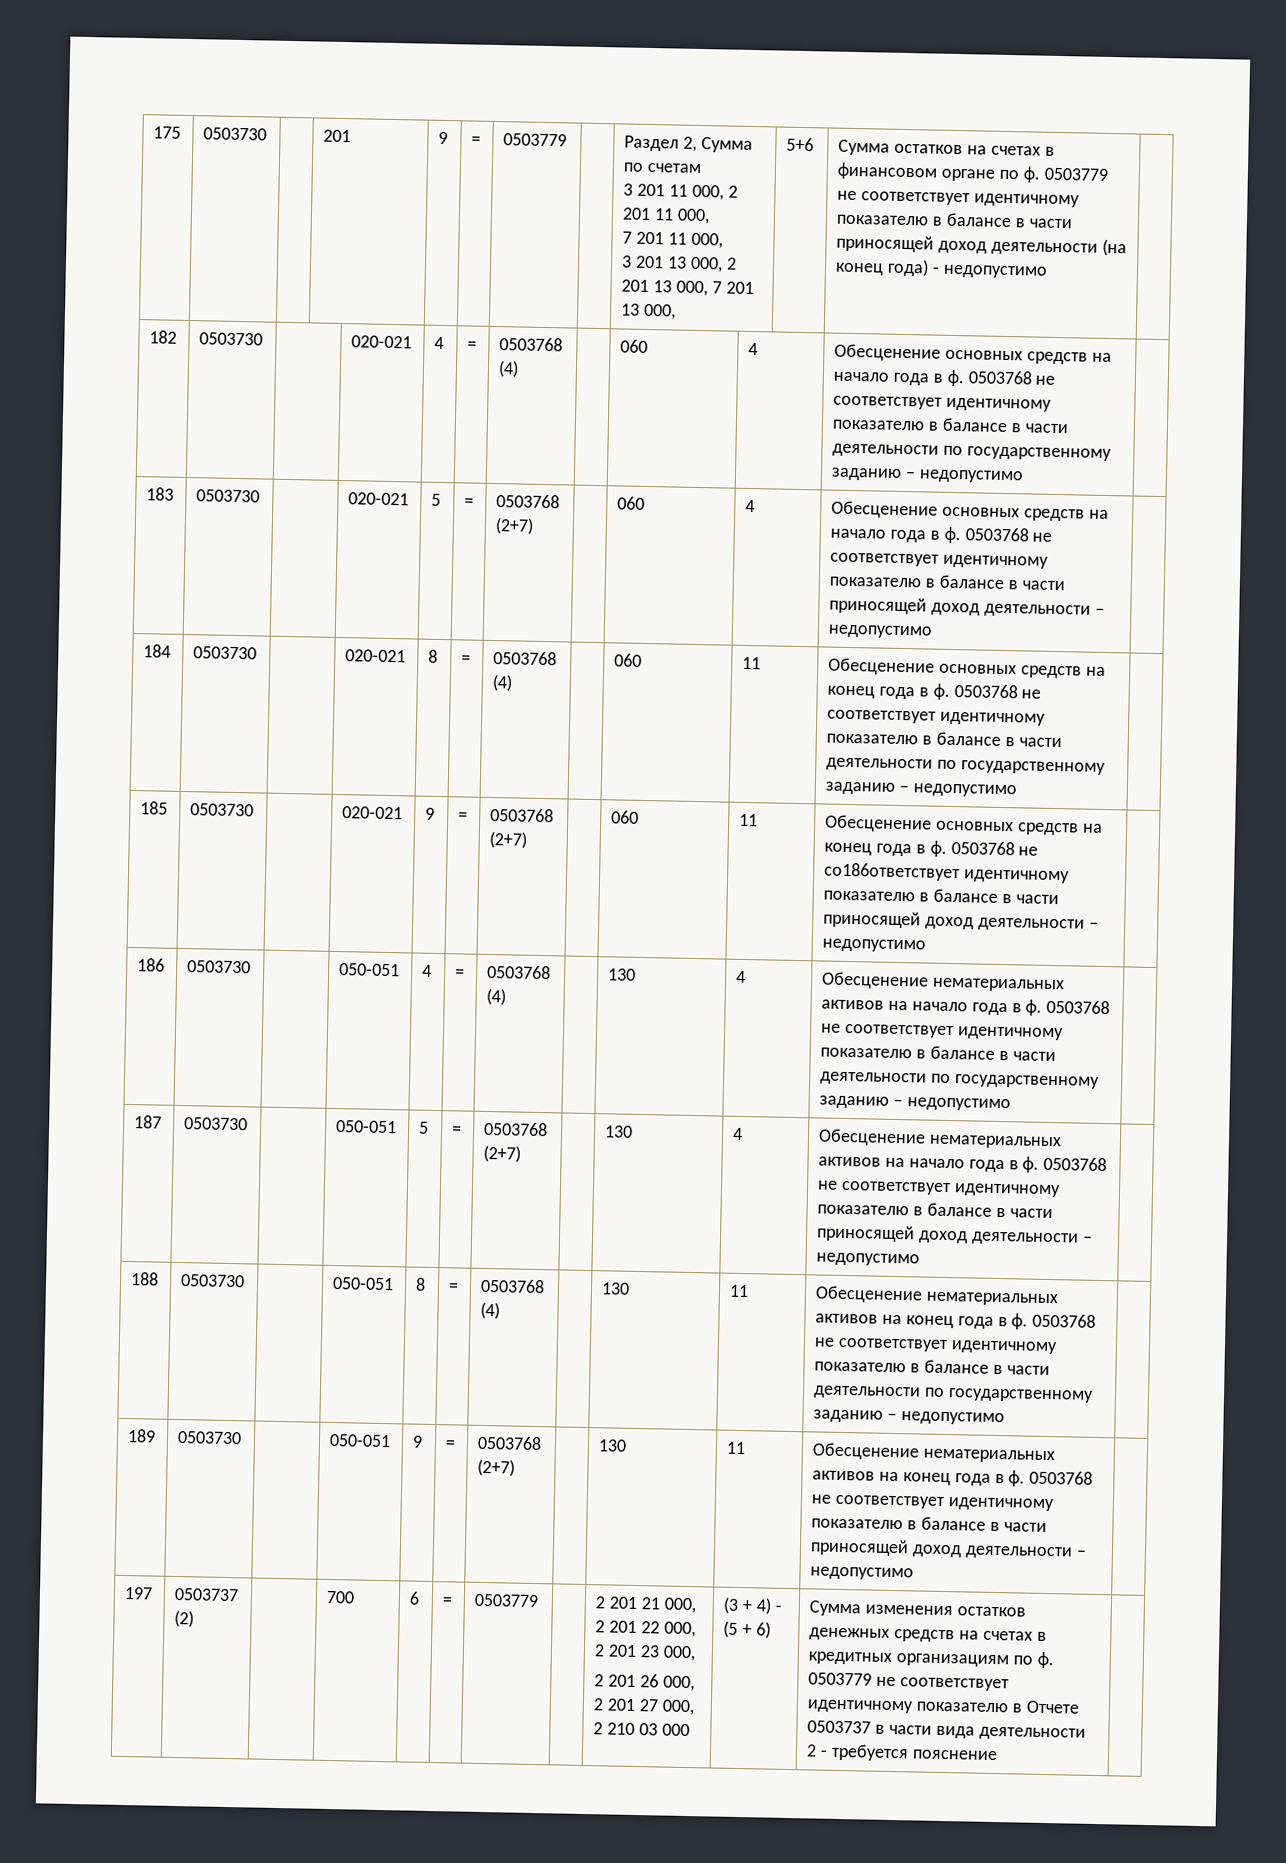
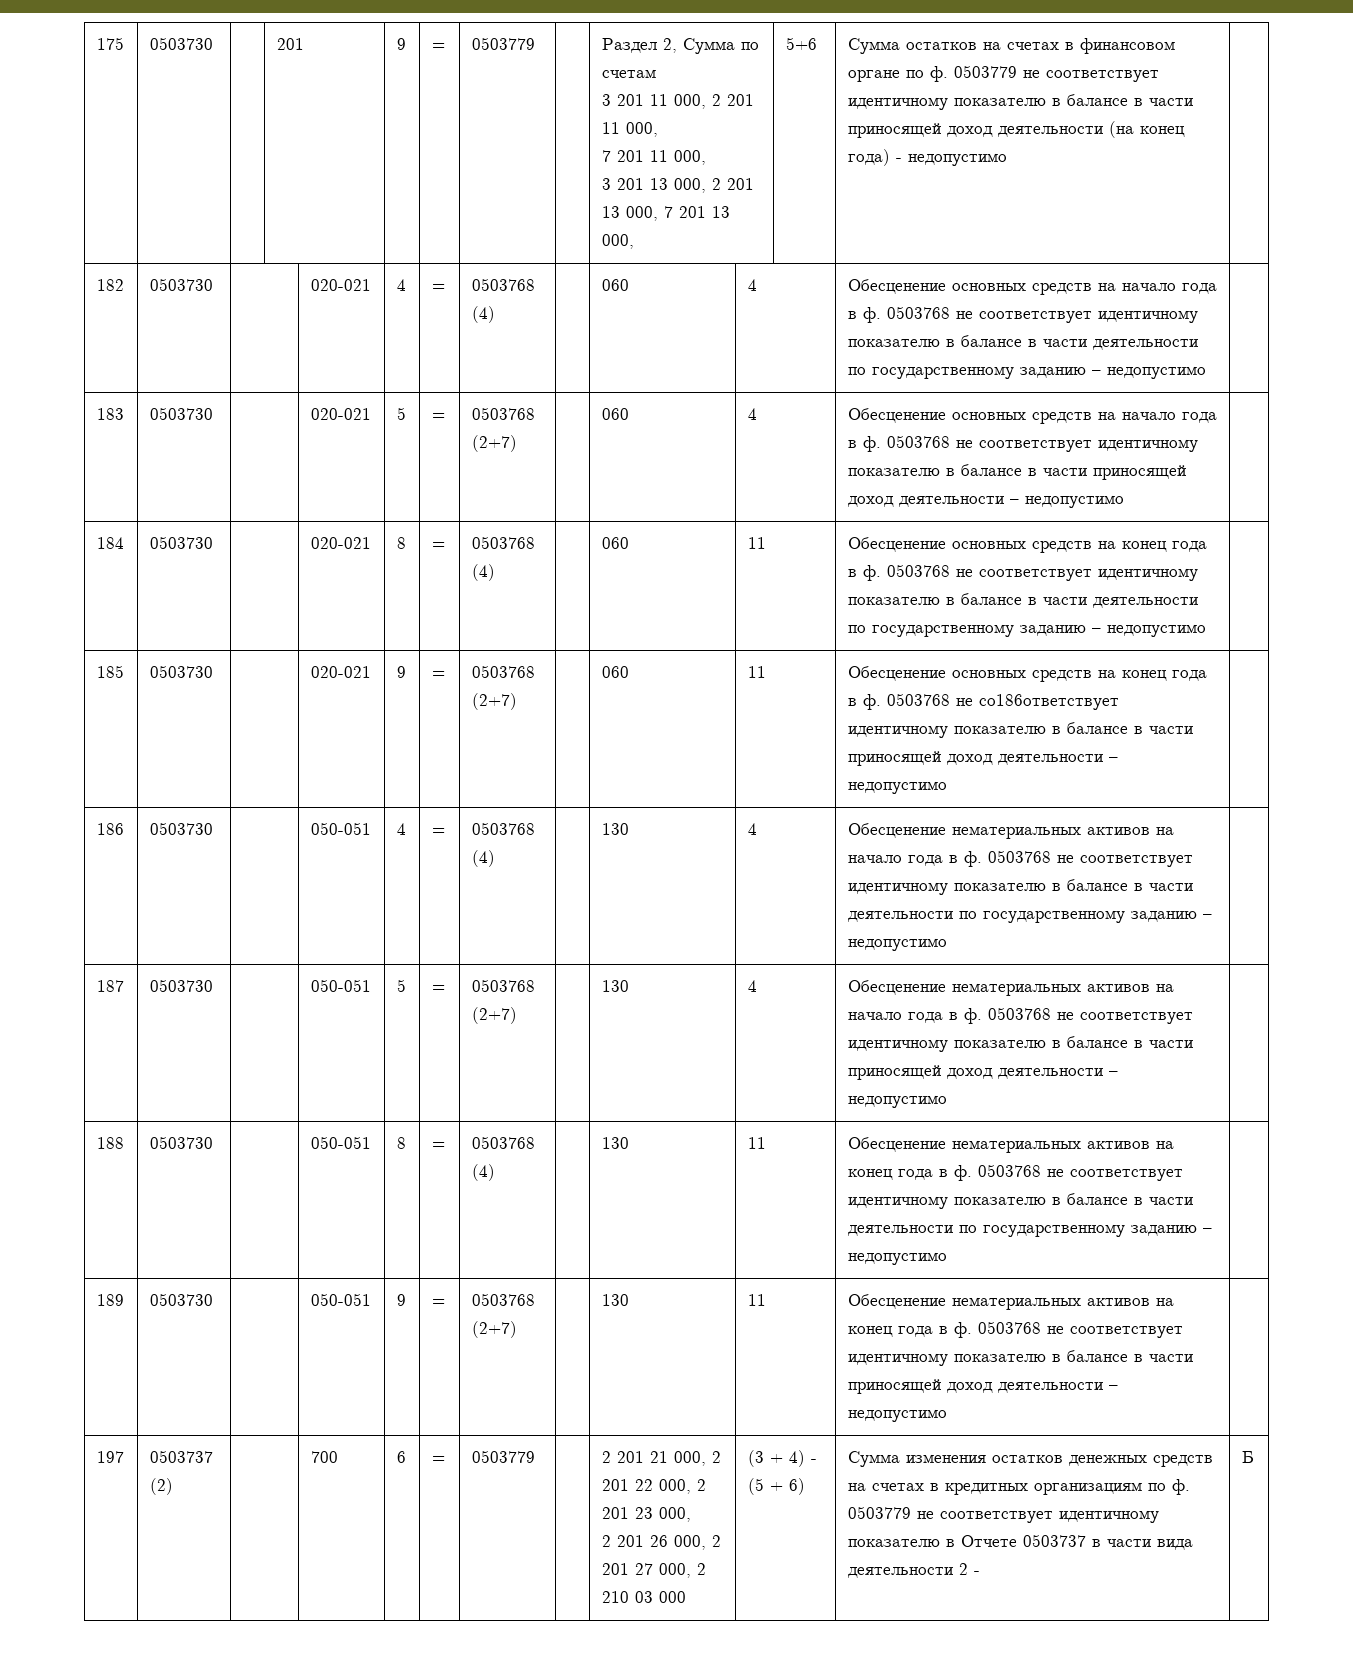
[830,1743,998,1762] требуется пояснение | -> [1241,1451,1254,1463] | Б

